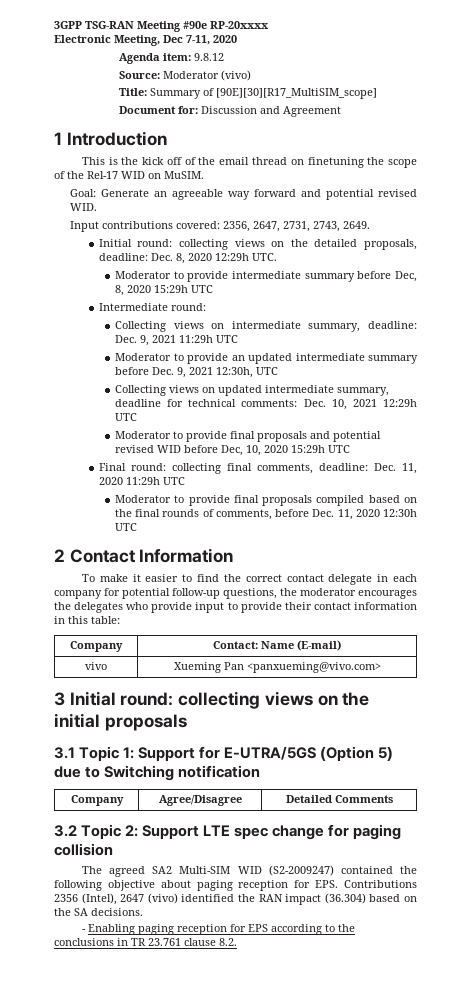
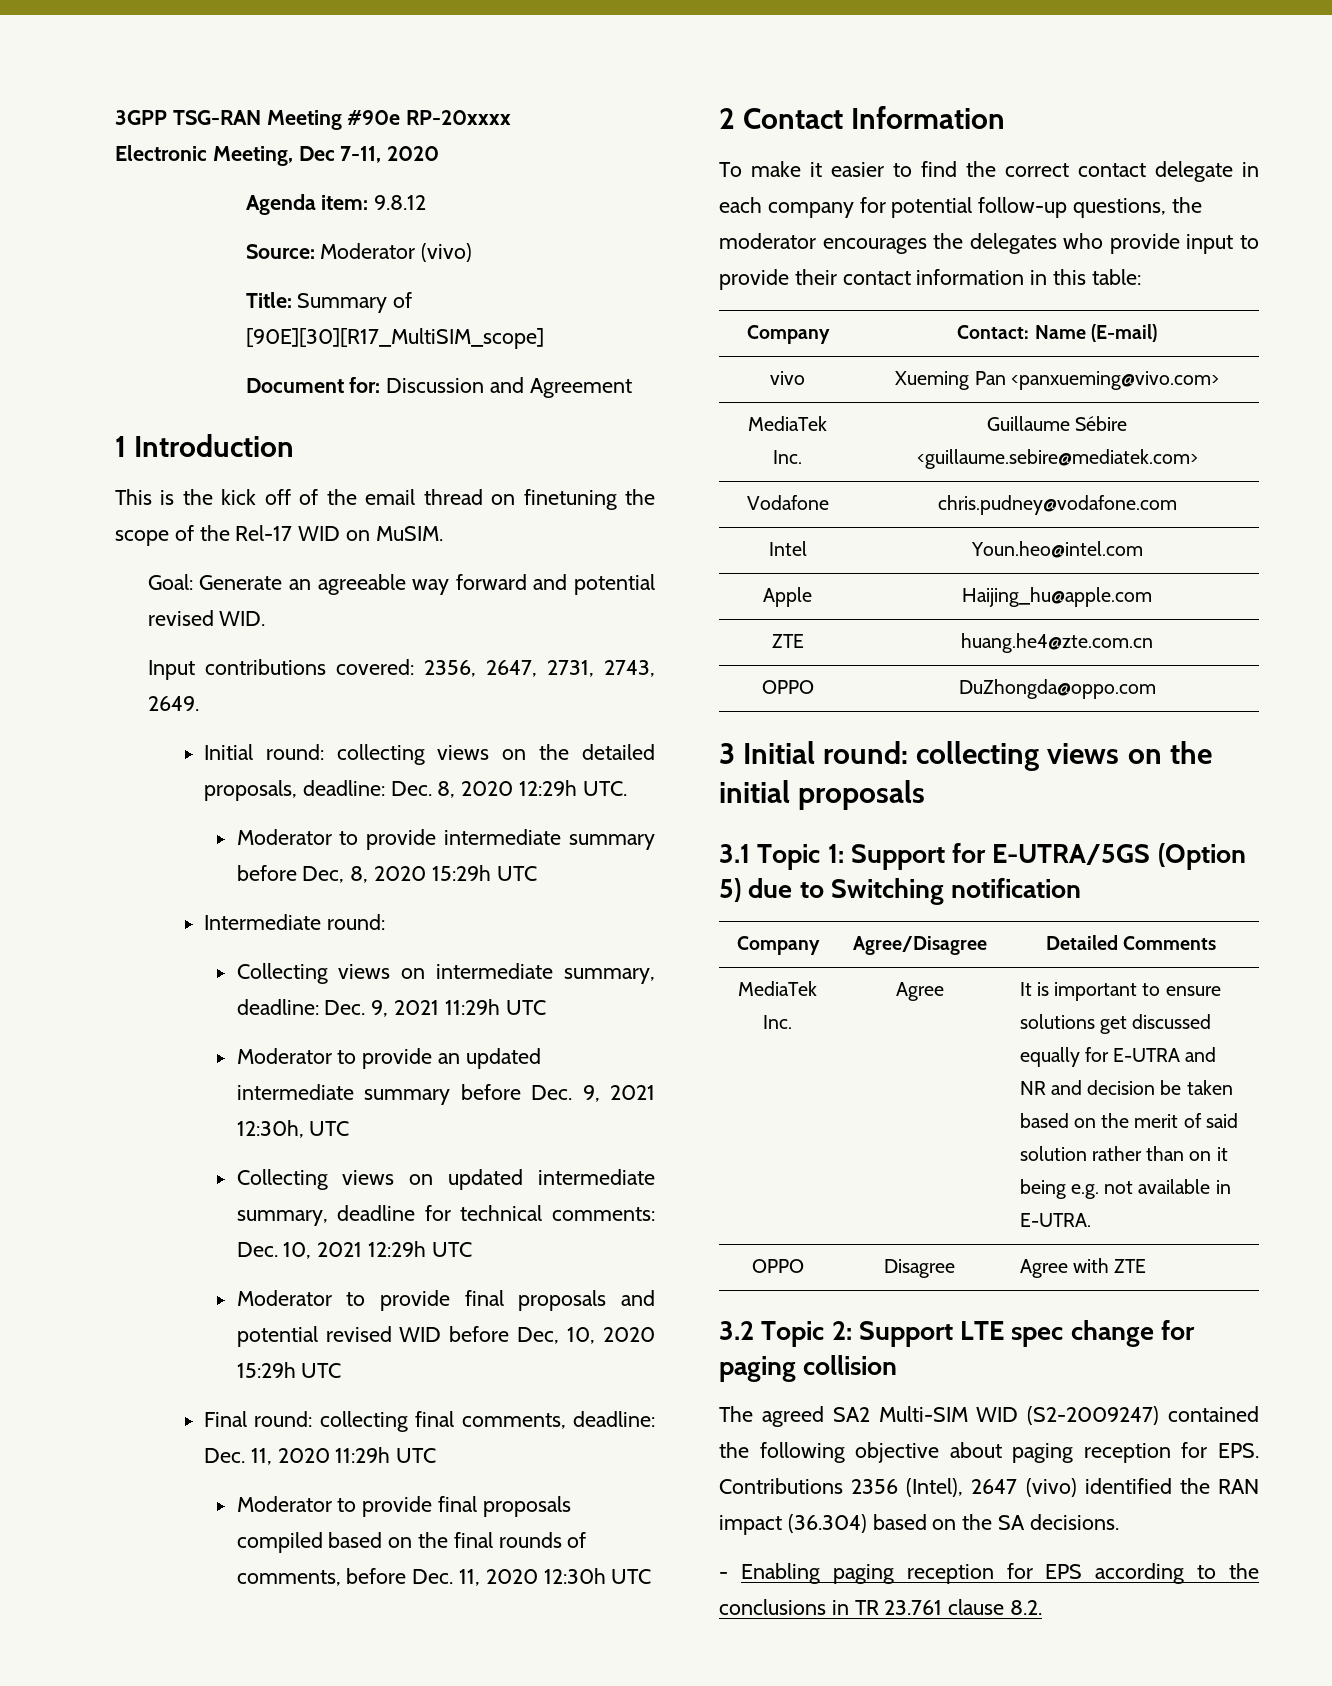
(381, 667) none -> [748,416,828,431] [773,450,802,464] [986,416,1128,431] [916,449,1198,469] [746,495,829,510] [937,495,1177,515] [768,541,807,556] [970,541,1143,558] [763,587,812,607] [962,587,1152,607] [771,634,804,648] [961,633,1153,653] [761,680,814,694] [958,679,1156,699] // MediaTek Inc. | Guillaume Sébire <guillaume.sebire@mediatek.com> // Vodafone | chris.pudney@vodafone.com // Intel | Youn.heo@intel.com // Apple | Haijing_hu@apple.com // ZTE | huang.he4@zte.com.cn // OPPO | DuZhongda@oppo.com
(393, 799) none -> [738,981,818,996] [763,1015,792,1029] [895,982,944,1001] [1019,982,1221,1001] [1019,1014,1212,1034] [1019,1047,1217,1067] [1019,1080,1233,1095] [1019,1113,1238,1128] [1019,1146,1228,1161] [1019,1179,1231,1199] [1019,1213,1091,1227] [751,1259,804,1273] [884,1259,955,1278] [1019,1258,1147,1278] // MediaTek Inc. | Agree | It is important to ensure solutions get discussed equally for E-UTRA and NR and decision be taken based on the merit of said solution rather than on it being e.g. not available in E-UTRA. // OPPO | Disagree | Agree with ZTE

